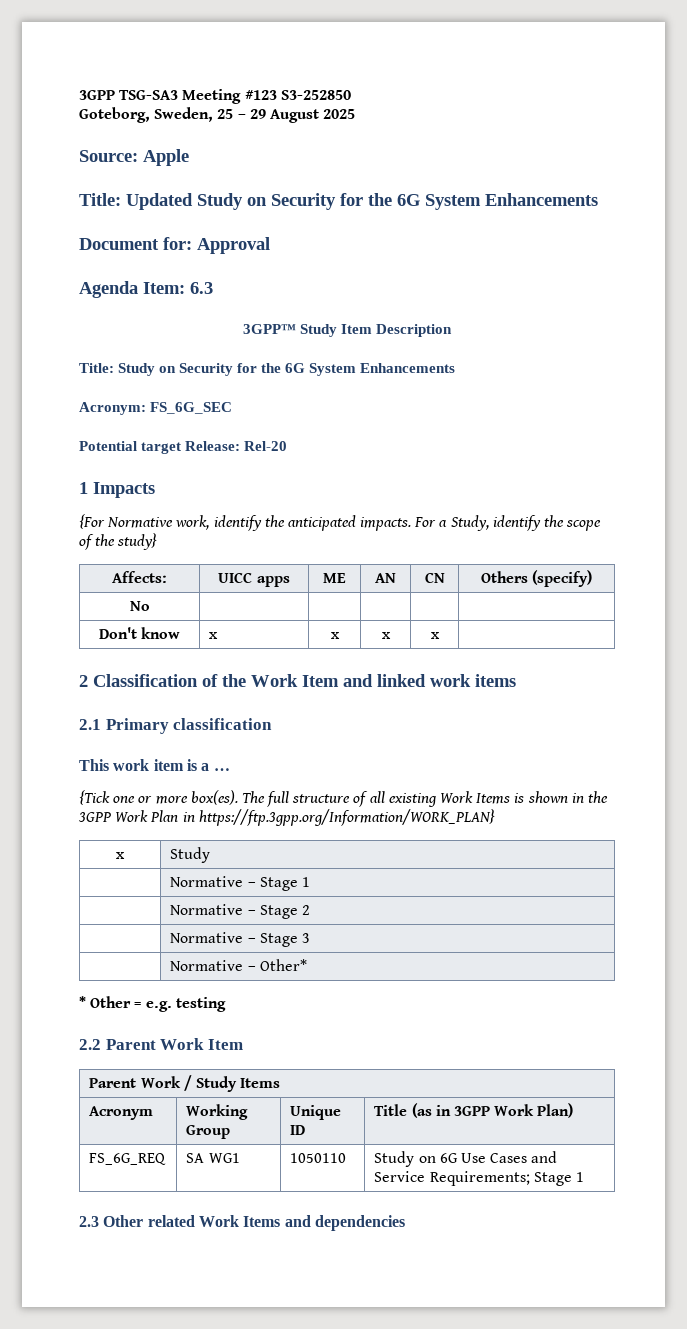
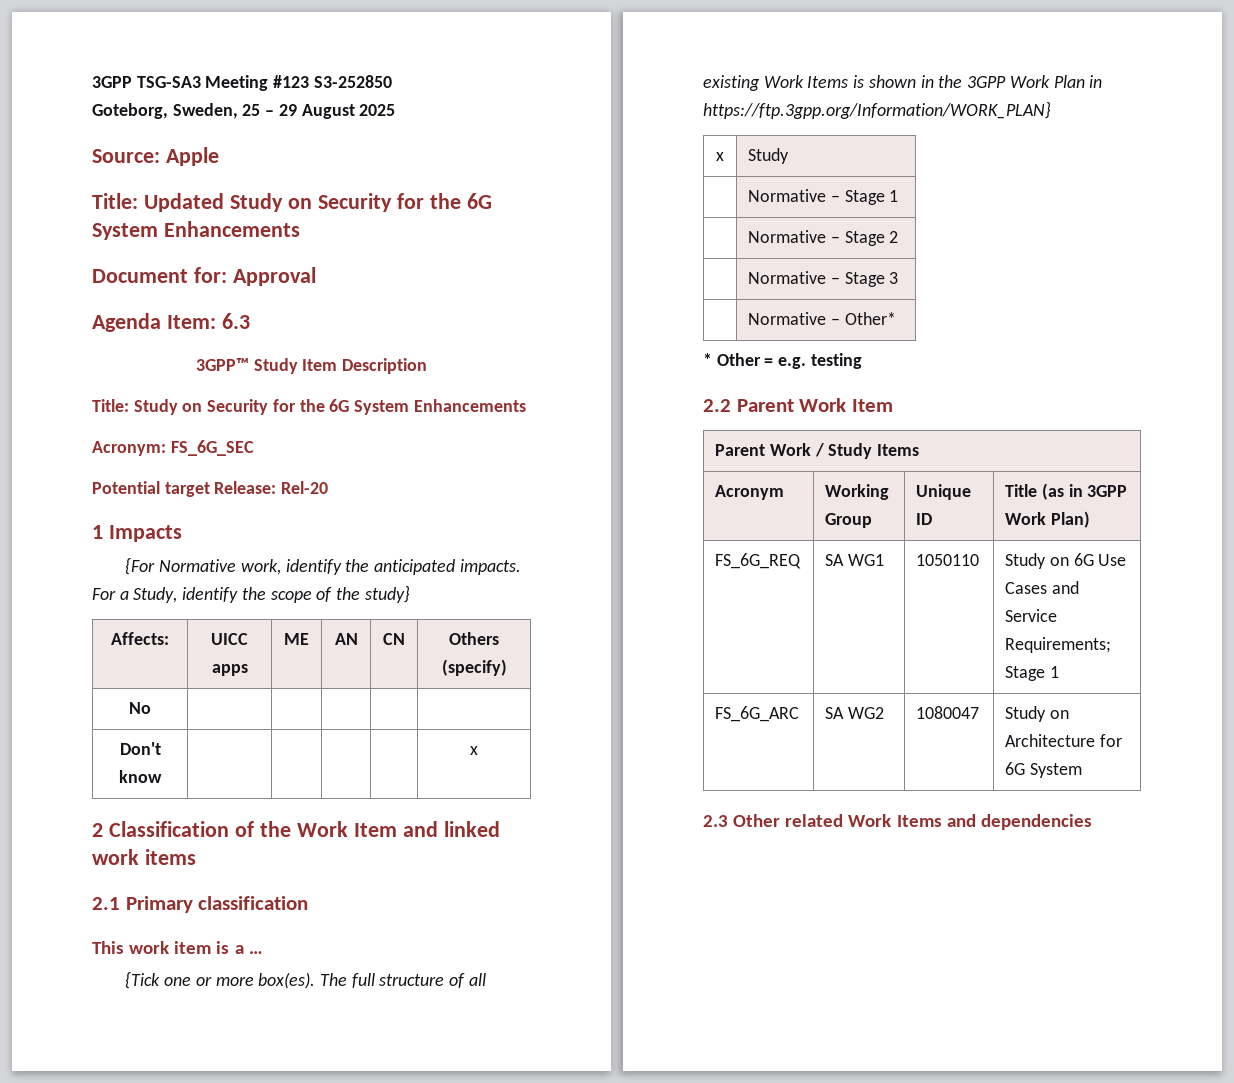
[209,632,219,639] [330,632,340,639] [381,632,391,639] [430,632,440,639] x | x | x | x | -> [470,746,478,755] | | | | x
(584, 1177) none -> [715,706,800,722] [825,707,884,719] [916,706,980,719] [1005,706,1069,722] [1005,734,1122,747] [1005,762,1082,778] // FS_6G_ARC | SA WG2 | 1080047 | Study on Architecture for 6G System

